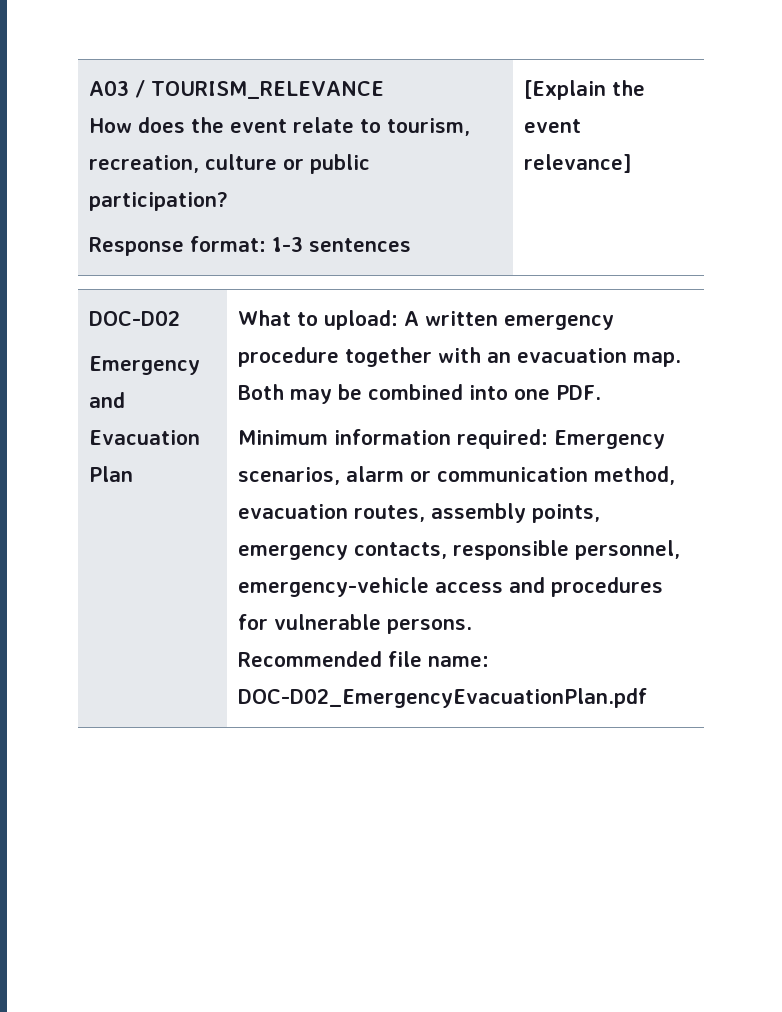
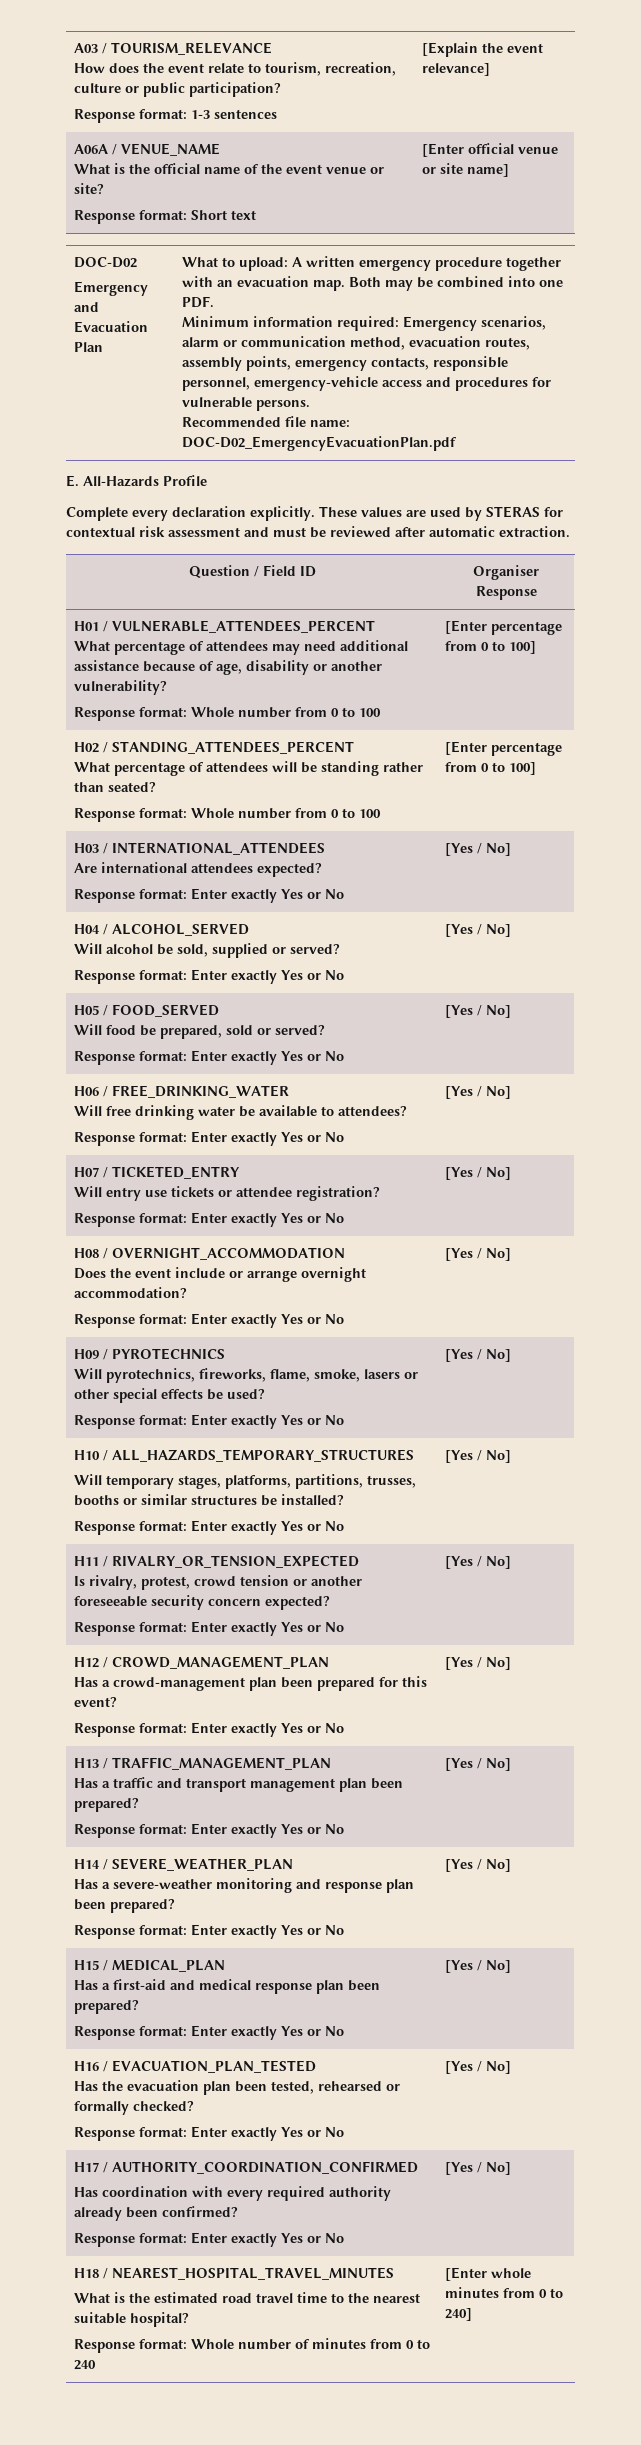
(633, 163) none -> [73,143,220,156] [73,163,384,174] [73,183,104,195] [73,210,256,224] [421,143,558,157] [421,163,509,177] // A06A / VENUE_NAME // What is the official name of the event venue or site? // Response format: Short text | [Enter official venue or site name]
(648, 698) none -> [66,475,207,487] [66,506,563,521] [66,526,570,538] [188,565,316,578] [473,565,539,580] [475,586,537,600] [73,620,375,633] [73,640,408,655] [73,660,382,675] [73,680,167,695] [73,707,381,721] [444,620,562,635] [444,641,536,654] [73,741,354,754] [73,761,423,776] [73,782,156,793] [73,808,381,822] [444,741,562,756] [444,762,536,775] [73,842,325,855] [73,862,322,877] [73,888,344,903] [444,843,511,856] [73,923,249,936] [73,943,340,958] [73,969,344,984] [444,924,511,937] [73,1004,219,1017] [73,1024,325,1039] [73,1050,344,1065] [444,1005,511,1018] [73,1085,289,1098] [73,1105,407,1120] [73,1131,344,1146] [444,1086,511,1099] [73,1166,240,1179] [73,1186,380,1201] [73,1212,344,1227] [444,1167,511,1180] [73,1247,345,1260] [73,1267,366,1282] [73,1287,187,1299] [73,1313,344,1328] [444,1248,511,1261] [73,1348,225,1360] [73,1368,418,1383] [73,1388,265,1403] [73,1414,344,1429] [444,1349,511,1362] [73,1449,414,1462] [73,1474,416,1489] [73,1494,344,1506] [73,1520,344,1535] [444,1450,511,1463] [73,1555,359,1568] [73,1575,362,1590] [73,1595,330,1610] [73,1621,344,1636] [444,1556,511,1569] [73,1656,329,1669] [73,1676,427,1691] [73,1697,117,1708] [73,1722,344,1737] [444,1657,511,1670] [73,1757,331,1770] [73,1777,403,1792] [73,1798,139,1812] [73,1823,344,1838] [444,1758,511,1771] [73,1858,293,1871] [73,1878,414,1893] [73,1899,175,1913] [73,1924,344,1939] [444,1859,511,1872] [73,1959,225,1972] [73,1979,380,1994] [73,2000,139,2014] [73,2025,344,2040] [444,1960,511,1973] [73,2060,316,2073] [73,2080,400,2095] [73,2101,194,2115] [73,2126,344,2141] [444,2061,511,2074] [73,2161,418,2174] [73,2186,391,2201] [73,2206,238,2221] [73,2232,344,2247] [444,2162,511,2175] [73,2267,394,2280] [73,2292,420,2303] [73,2312,189,2327] [73,2338,430,2353] [73,2360,96,2370] [444,2267,531,2281] [444,2287,563,2298] [444,2308,472,2321] // E. All-Hazards Profile // Complete every declaration explicitly. These values are used by STERAS for contextual risk assessment and must be reviewed after automatic extraction. // Question / Field ID | Organiser Response // H01 / VULNERABLE_ATTENDEES_PERCENT // What percentage of attendees may need additional assistance because of age, disability or another vulnerability? // Response format: Whole number from 0 to 100 | [Enter percentage from 0 to 100] // H02 / STANDING_ATTENDEES_PERCENT // What percentage of attendees will be standing rather than seated? // Response format: Whole number from 0 to 100 | [Enter percentage from 0 to 100] // H03 / INTERNATIONAL_ATTENDEES // Are international attendees expected? // Response format: Enter exactly Yes or No | [Yes / No] // H04 / ALCOHOL_SERVED // Will alcohol be sold, supplied or served? // Response format: Enter exactly Yes or No | [Yes / No] // H05 / FOOD_SERVED // Will food be prepared, sold or served? // Response format: Enter exactly Yes or No | [Yes / No] // H06 / FREE_DRINKING_WATER // Will free drinking water be available to attendees? // Response format: Enter exactly Yes or No | [Yes / No] // H07 / TICKETED_ENTRY // Will entry use tickets or attendee registration? // Response format: Enter exactly Yes or No | [Yes / No] // H08 / OVERNIGHT_ACCOMMODATION // Does the event include or arrange overnight accommodation? // Response format: Enter exactly Yes or No | [Yes / No] // H09 / PYROTECHNICS // Will pyrotechnics, fireworks, flame, smoke, lasers or other special effects be used? // Response format: Enter exactly Yes or No | [Yes / No] // H10 / ALL_HAZARDS_TEMPORARY_STRUCTURES // Will temporary stages, platforms, partitions, trusses, booths or similar structures be installed? // Response format: Enter exactly Yes or No | [Yes / No] // H11 / RIVALRY_OR_TENSION_EXPECTED // Is rivalry, protest, crowd tension or another foreseeable security concern expected? // Response format: Enter exactly Yes or No | [Yes / No] // H12 / CROWD_MANAGEMENT_PLAN // Has a crowd-management plan been prepared for this event? // Response format: Enter exactly Yes or No | [Yes / No] // H13 / TRAFFIC_MANAGEMENT_PLAN // Has a traffic and transport management plan been prepared? // Response format: Enter exactly Yes or No | [Yes / No] // H14 / SEVERE_WEATHER_PLAN // Has a severe-weather monitoring and response plan been prepared? // Response format: Enter exactly Yes or No | [Yes / No] // H15 / MEDICAL_PLAN // Has a first-aid and medical response plan been prepared? // Response format: Enter exactly Yes or No | [Yes / No] // H16 / EVACUATION_PLAN_TESTED // Has the evacuation plan been tested, rehearsed or formally checked? // Response format: Enter exactly Yes or No | [Yes / No] // H17 / AUTHORITY_COORDINATION_CONFIRMED // Has coordination with every required authority already been confirmed? // Response format: Enter exactly Yes or No | [Yes / No] // H18 / NEAREST_HOSPITAL_TRAVEL_MINUTES // What is the estimated road travel time to the nearest suitable hospital? // Response format: Whole number of minutes from 0 to 240 | [Enter whole minutes from 0 to 240]

